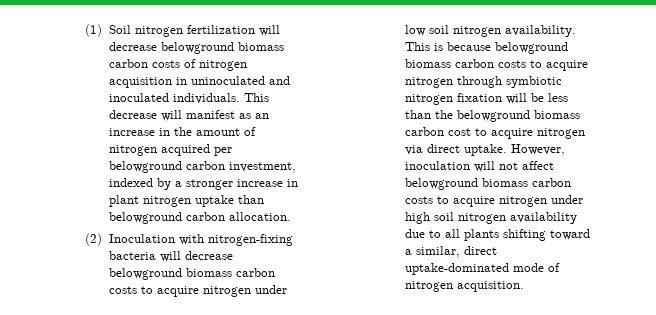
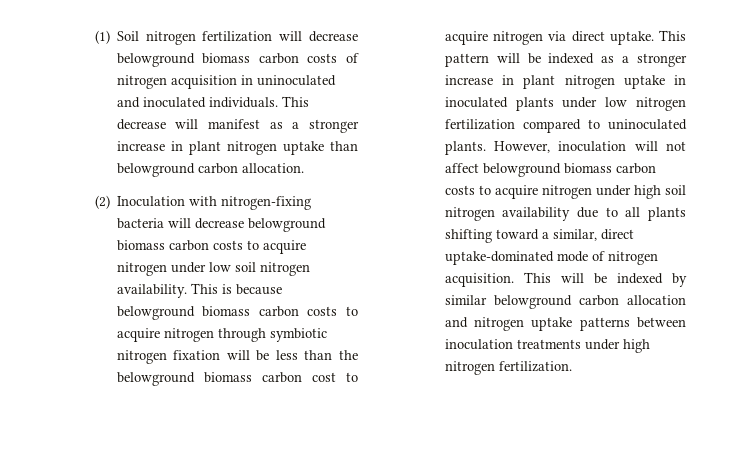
[254,113,269,119] [108,127,256,136] [108,144,232,156] [108,161,296,173] [108,178,171,190] an increase in the amount of nitrogen acquired per belowground carbon investment, indexed by -> (283, 125) none
(507, 150) none -> [659,30,686,41] [444,53,687,67] [444,75,686,89] [444,97,686,111] [444,119,687,133] [444,141,486,155] This pattern will be indexed as a stronger increase in plant nitrogen uptake in inoculated plants under low nitrogen fertilization compared to uninoculated plants.
(524, 286) none -> [523,272,687,287] [444,295,686,309] [444,317,686,331] [444,339,650,353] [444,361,572,375] This will be indexed by similar belowground carbon allocation and nitrogen uptake patterns between inoculation treatments under high nitrogen fertilization.

